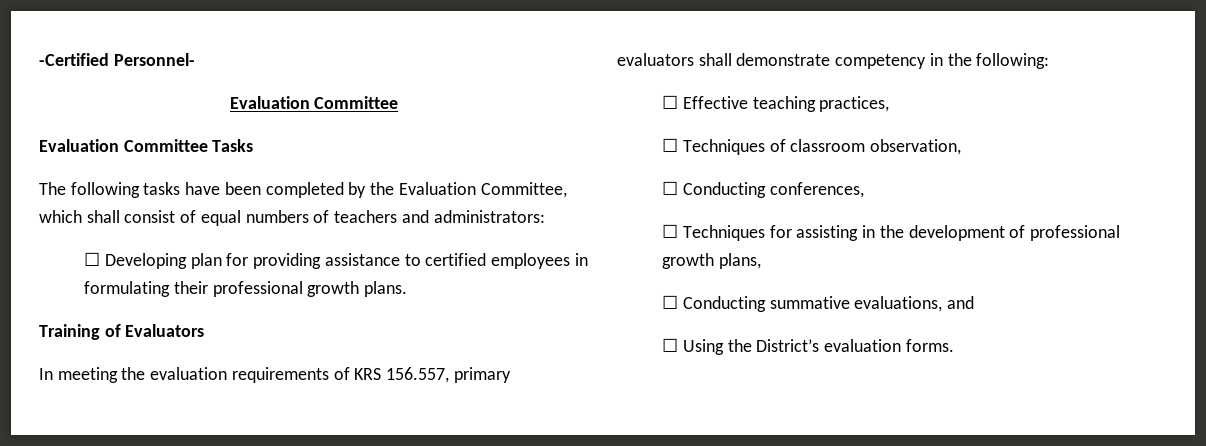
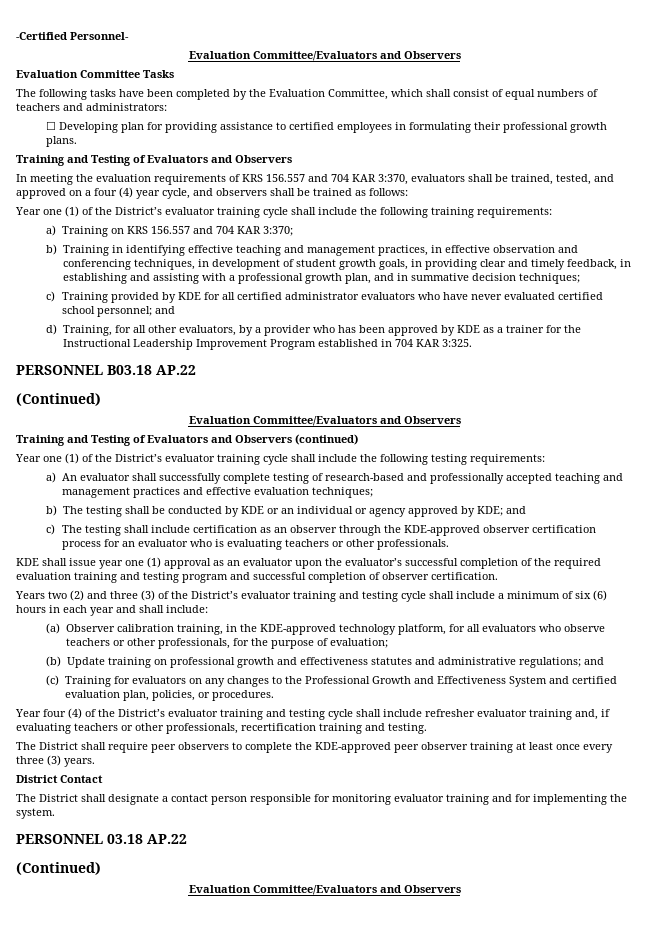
[314,96,399,109] Committee -> [252,51,461,61] Committee/Evaluators and Observers
[104,324,205,337] of Evaluators -> [67,155,292,166] and Testing of Evaluators and Observers
[386,367,511,383] [617,53,1050,69] [662,95,890,112] [662,138,962,155] [662,181,864,198] [662,224,1121,241] [662,253,761,269] [662,295,975,312] [662,338,954,355] 156.557, primary evaluators shall demonstrate competency in the following: // ☐ Effective teaching practices, // ☐ Techniques of classroom observation, // ☐ Conducting conferences, // ☐ Techniques for assisting in the development of professional growth plans, // ☐ Conducting summative evaluations, and // ☐ Using the District’s evaluation forms. -> [266,174,614,185] [16,187,408,199] [15,206,552,218] [46,225,293,237] [46,244,578,256] [62,259,631,270] [62,273,580,284] [46,291,603,303] [61,306,175,317] [46,324,581,336] [62,339,472,350] [16,365,196,375] [16,393,101,406] [188,416,461,426] [16,434,358,446] [15,453,545,465] [46,472,623,484] [61,487,373,498] [46,505,526,517] [46,524,596,536] [61,539,449,550] [16,557,601,569] [16,572,498,583] [15,590,607,602] [16,605,208,616] [46,623,605,635] [65,638,388,649] [46,656,604,668] [46,675,617,687] [64,690,274,701] [15,708,610,720] [16,723,427,734] [16,742,613,753] [16,755,95,767] [16,775,103,783] [16,794,627,805] [16,808,55,819] [16,834,187,844] [16,862,101,875] [188,885,461,895] 156.557 and 704 KAR 3:370, evaluators shall be trained, tested, and approved on a four (4) year cycle, and observers shall be trained as follows: // Year one (1) of the District’s evaluator training cycle shall include the following training requirements: // a) Training on KRS 156.557 and 704 KAR 3:370; // b) Training in identifying effective teaching and management practices, in effective observation and conferencing techniques, in development of student growth goals, in providing clear and timely feedback, in establishing and assisting with a professional growth plan, and in summative decision techniques; // c) Training provided by KDE for all certified administrator evaluators who have never evaluated certified school personnel; and // d) Training, for all other evaluators, by a provider who has been approved by KDE as a trainer for the Instructional Leadership Improvement Program established in 704 KAR 3:325. // PERSONNEL B03.18 AP.22 // (Continued) // Evaluation Committee/Evaluators and Observers // Training and Testing of Evaluators and Observers (continued) // Year one (1) of the District’s evaluator training cycle shall include the following testing requirements: // a) An evaluator shall successfully complete testing of research-based and professionally accepted teaching and management practices and effective evaluation techniques; // b) The testing shall be conducted by KDE or an individual or agency approved by KDE; and // c) The testing shall include certification as an observer through the KDE-approved observer certification process for an evaluator who is evaluating teachers or other professionals. // KDE shall issue year one (1) approval as an evaluator upon the evaluator’s successful completion of the required evaluation training and testing program and successful completion of observer certification. // Years two (2) and three (3) of the District’s evaluator training and testing cycle shall include a minimum of six (6) hours in each year and shall include: // (a) Observer calibration training, in the KDE-approved technology platform, for all evaluators who observe teachers or other professionals, for the purpose of evaluation; // (b) Update training on professional growth and effectiveness statutes and administrative regulations; and // (c) Training for evaluators on any changes to the Professional Growth and Effectiveness System and certified evaluation plan, policies, or procedures. // Year four (4) of the District’s evaluator training and testing cycle shall include refresher evaluator training and, if evaluating teachers or other professionals, recertification training and testing. // The District shall require peer observers to complete the KDE-approved peer observer training at least once every three (3) years. // District Contact // The District shall designate a contact person responsible for monitoring evaluator training and for implementing the system. // PERSONNEL 03.18 AP.22 // (Continued) // Evaluation Committee/Evaluators and Observers

